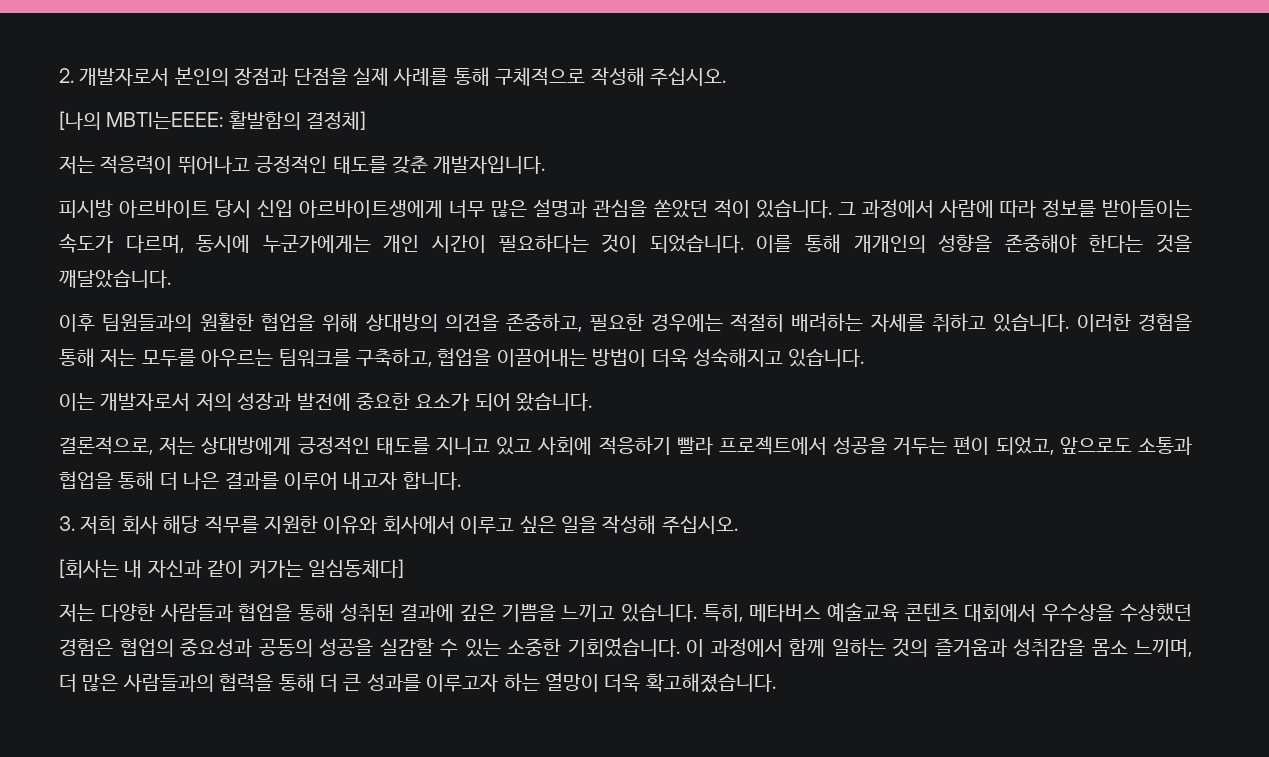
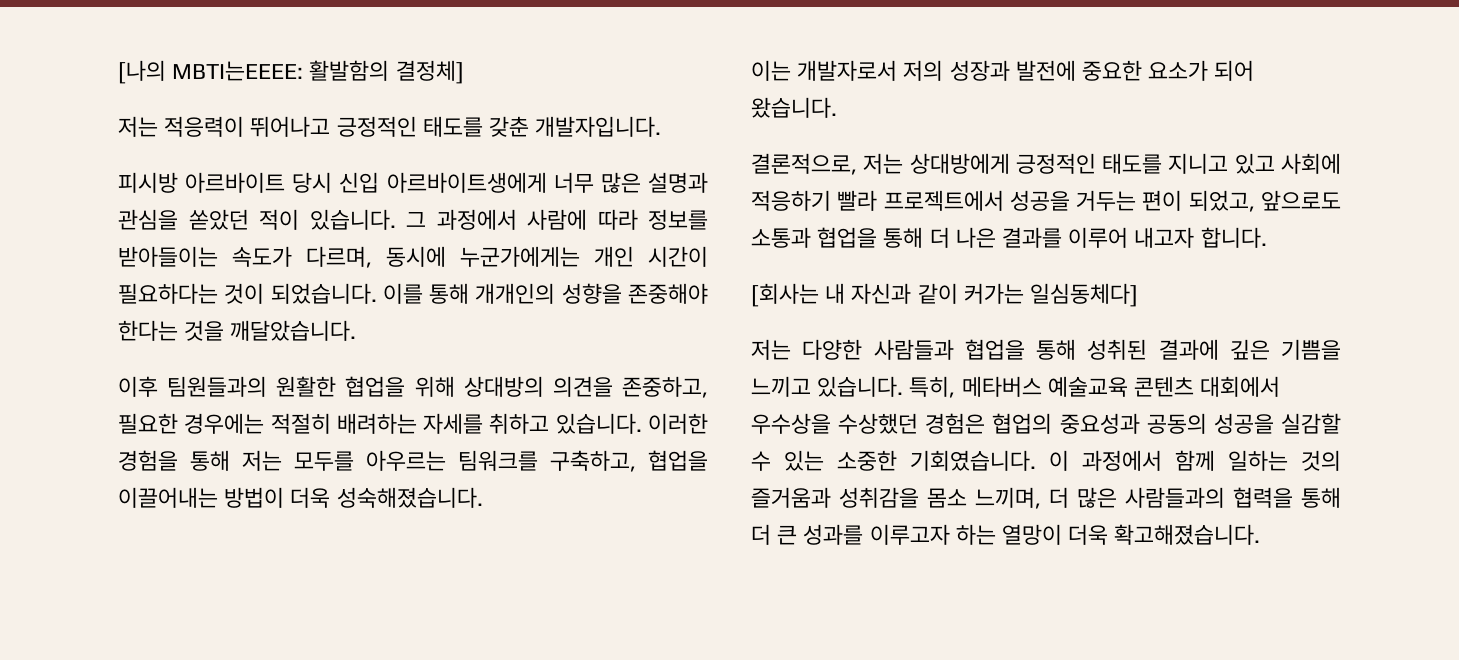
[59,67,726,86] 2. 개발자로서 본인의 장점과 단점을 실제 사례를 통해 구체적으로 작성해 주십시오. // -> (118, 72) none
[692,348,865,367] 성숙해지고 있습니다. -> [336,487,483,508] 성숙해졌습니다.
[59,515,738,535] // 3. 저희 회사 해당 직무를 지원한 이유와 회사에서 이루고 싶은 일을 작성해 주십시오. -> (1267, 237) none

